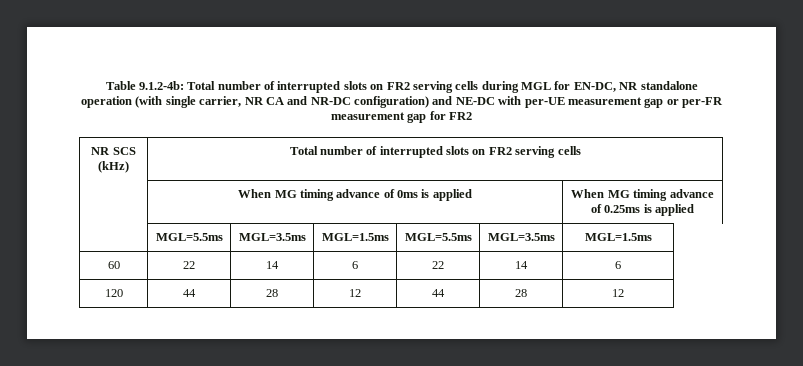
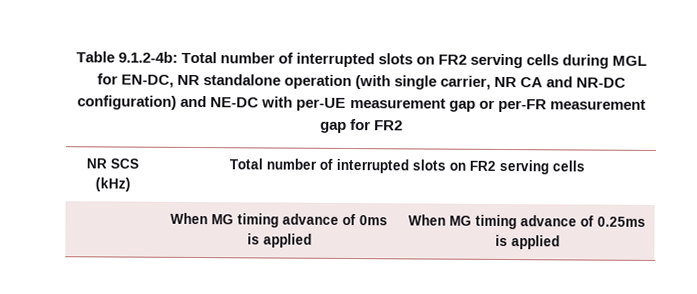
[155,233,223,241] [238,233,306,241] [321,233,389,241] [404,233,472,241] [487,233,555,241] [584,233,652,241] [107,261,120,269] [183,261,195,269] [266,261,279,269] [352,261,358,269] [432,261,444,269] [515,261,528,269] [615,261,621,269] [104,289,123,297] [183,289,196,297] [266,289,278,297] [349,289,361,297] [432,289,445,297] [515,289,527,297] [612,289,624,297] // | MGL=5.5ms | MGL=3.5ms | MGL=1.5ms | MGL=5.5ms | MGL=3.5ms | MGL=1.5ms // 60 | 22 | 14 | 6 | 22 | 14 | 6 // 120 | 44 | 28 | 12 | 44 | 28 | 12 -> (560, 242) none

